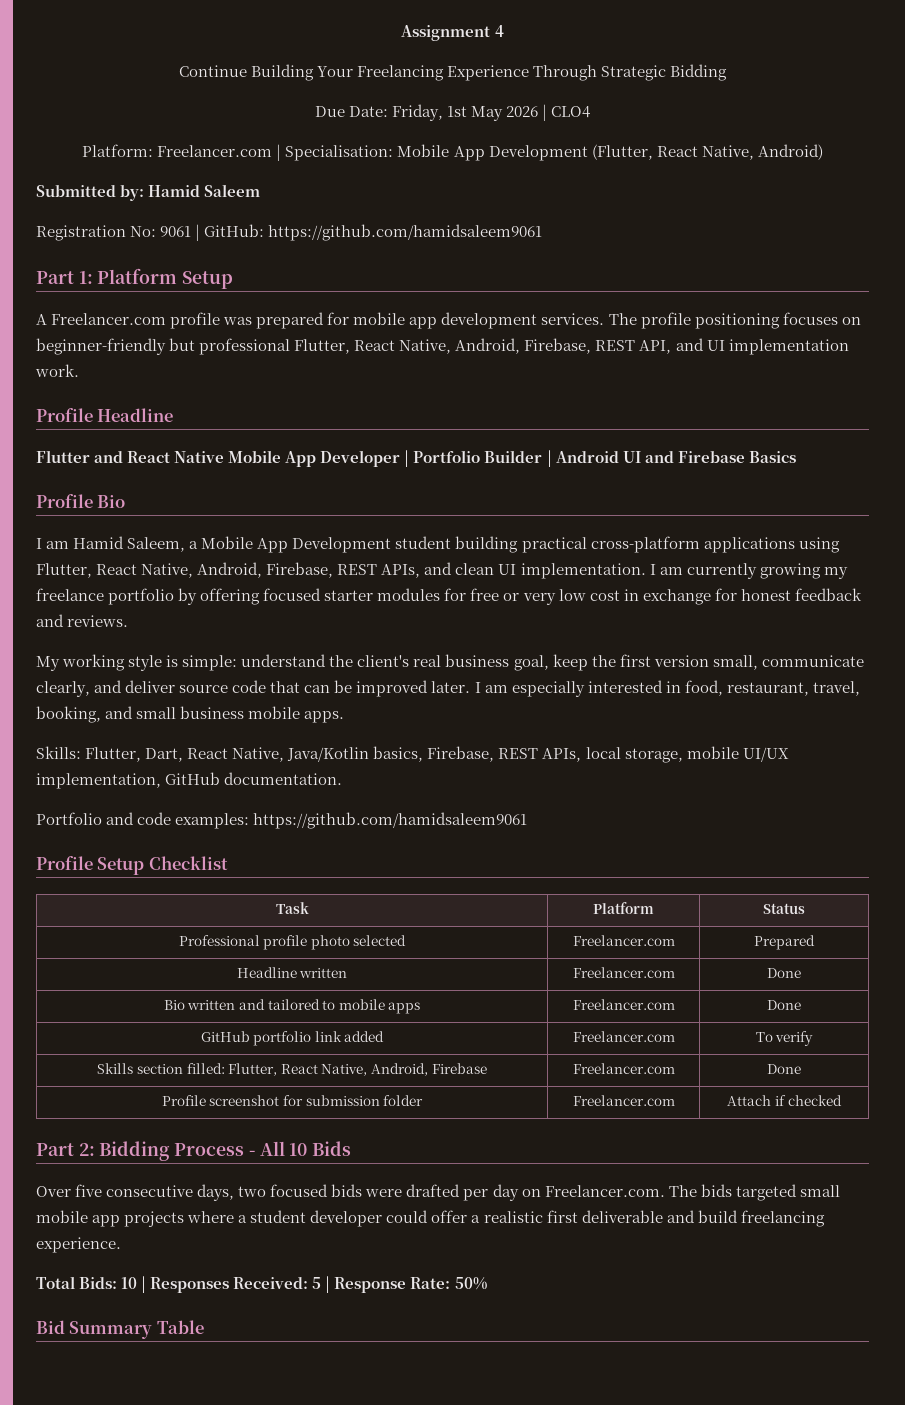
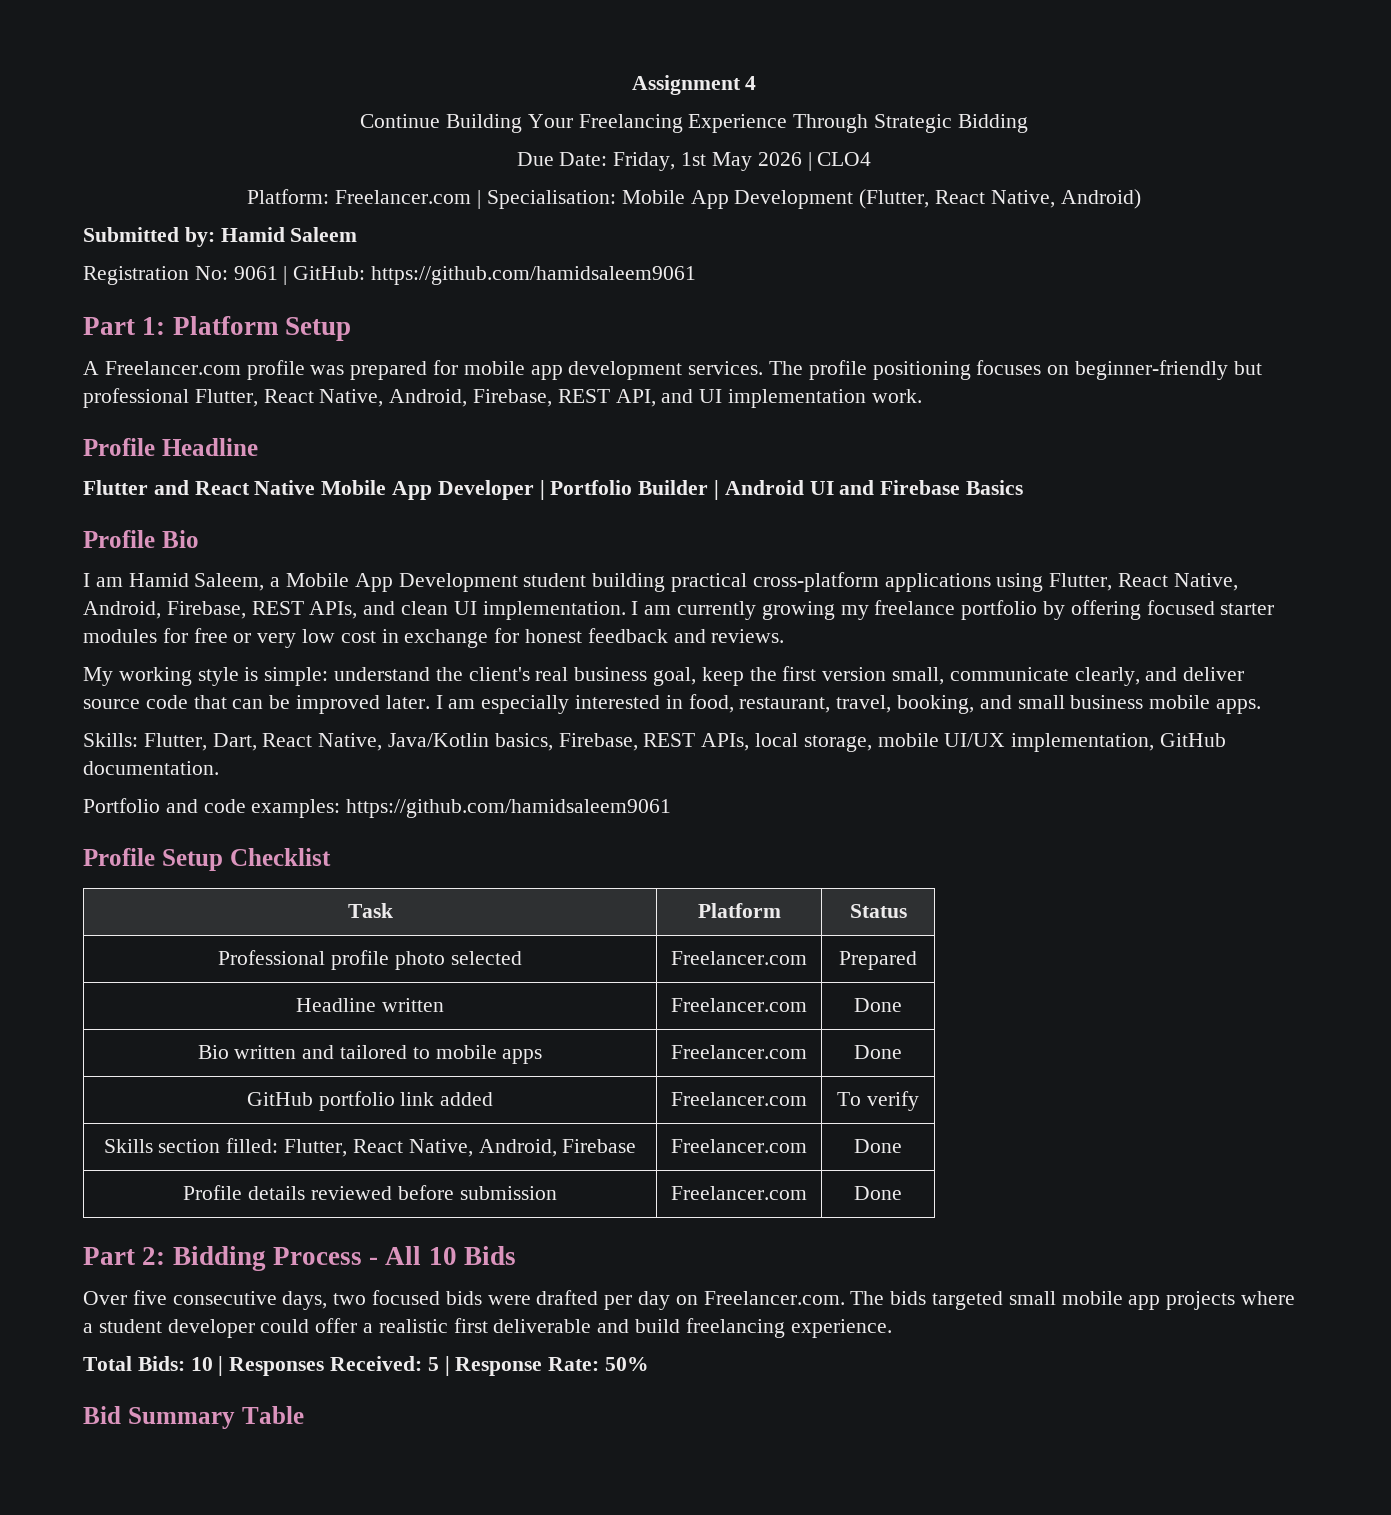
[209,1095,303,1106] screenshot for -> [248,1185,454,1200] details reviewed before
[383,1095,424,1106] [572,1095,675,1106] [727,1095,842,1106] folder | Freelancer.com | Attach if checked -> [671,1186,807,1200] [854,1186,902,1200] | Freelancer.com | Done

